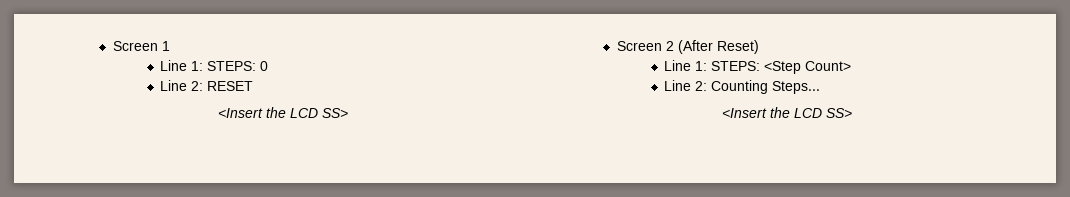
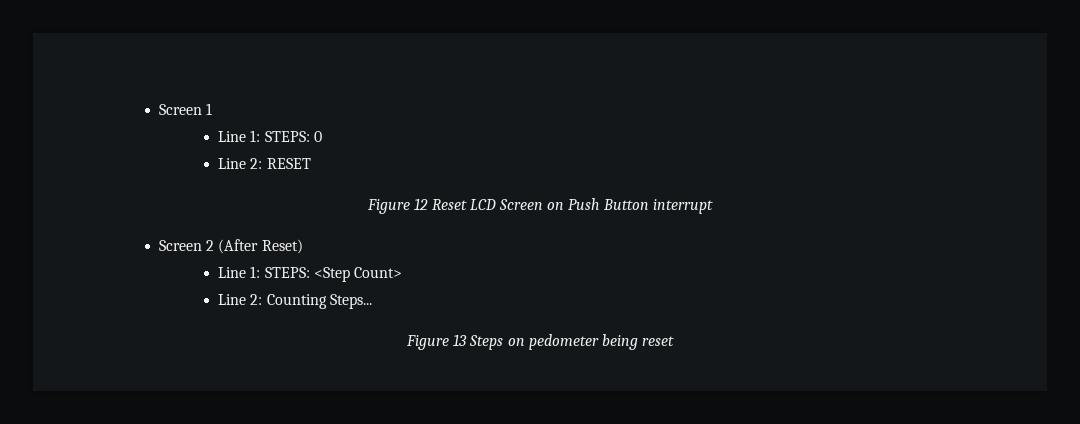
[218,107,348,118] <Insert the LCD SS> -> [367,198,713,214] Figure 12 Reset LCD Screen on Push Button interrupt
[722,107,852,118] <Insert the LCD SS> -> [405,334,675,350] Figure 13 Steps on pedometer being reset

